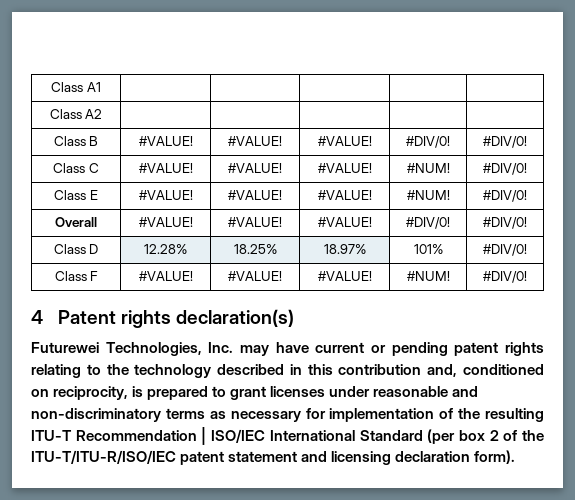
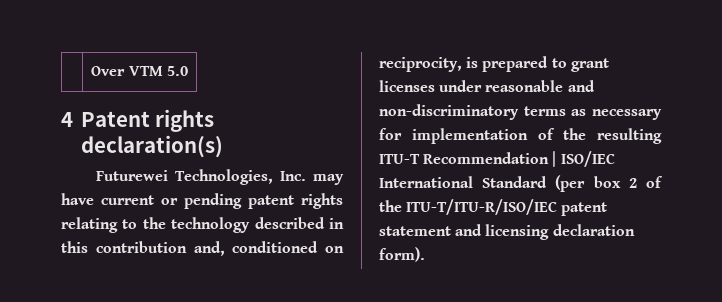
[51,82,101,92] [49,109,103,119] [53,136,99,146] [138,136,193,146] [228,136,282,146] [317,136,372,146] [406,136,450,148] [483,136,527,148] [53,163,99,173] [138,163,193,173] [228,163,282,173] [317,163,372,173] [406,163,450,173] [483,163,527,175] [54,190,98,200] [138,190,193,200] [228,190,282,200] [317,190,372,200] [406,190,450,200] [483,190,527,202] [55,217,97,227] [138,217,193,227] [228,217,282,227] [317,217,372,227] [406,217,450,229] [483,217,527,229] [53,244,99,254] [144,244,187,254] [233,244,277,254] [323,244,366,254] [413,244,443,254] [483,244,527,256] [54,271,99,281] [138,271,193,281] [228,271,282,281] [317,271,372,281] [406,271,450,281] [483,271,527,283] Class A1 | | | | | // Class A2 | | | | | // Class B | #VALUE! | #VALUE! | #VALUE! | #DIV/0! | #DIV/0! // Class C | #VALUE! | #VALUE! | #VALUE! | #NUM! | #DIV/0! // Class E | #VALUE! | #VALUE! | #VALUE! | #NUM! | #DIV/0! // Overall | #VALUE! | #VALUE! | #VALUE! | #DIV/0! | #DIV/0! // Class D | 12.28% | 18.25% | 18.97% | 101% | #DIV/0! // Class F | #VALUE! | #VALUE! | #VALUE! | #NUM! | #DIV/0! -> [91,66,188,76] | Over VTM 5.0

